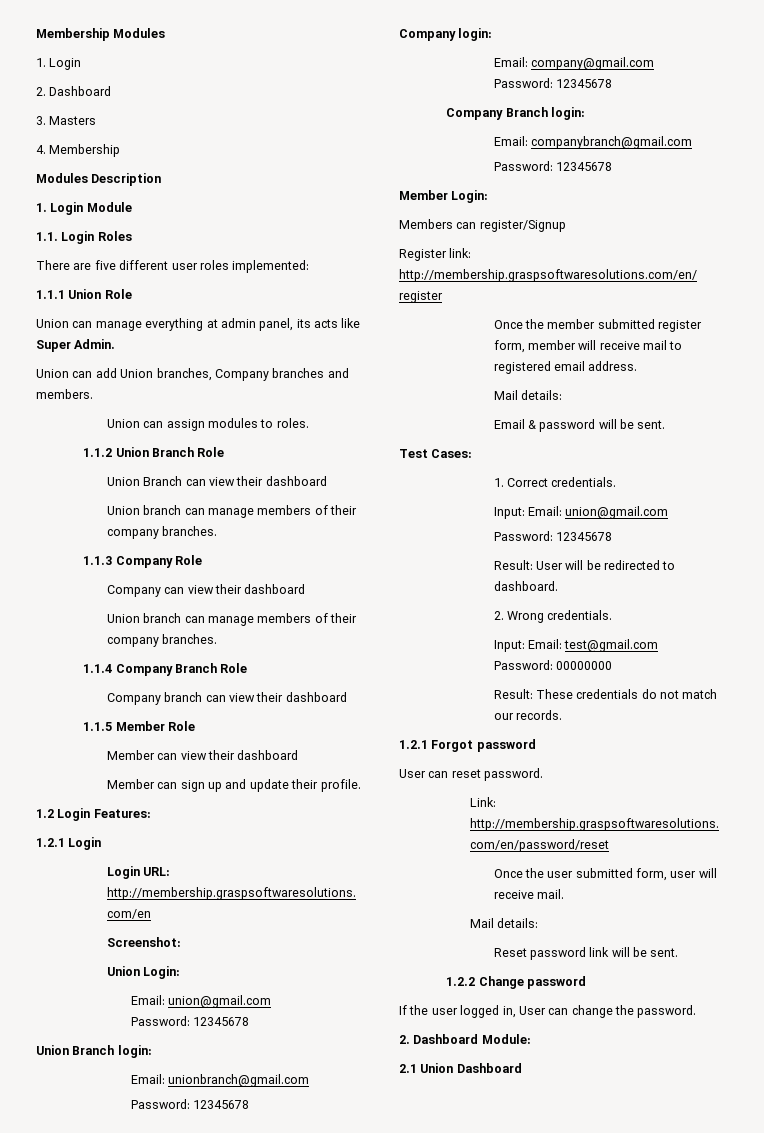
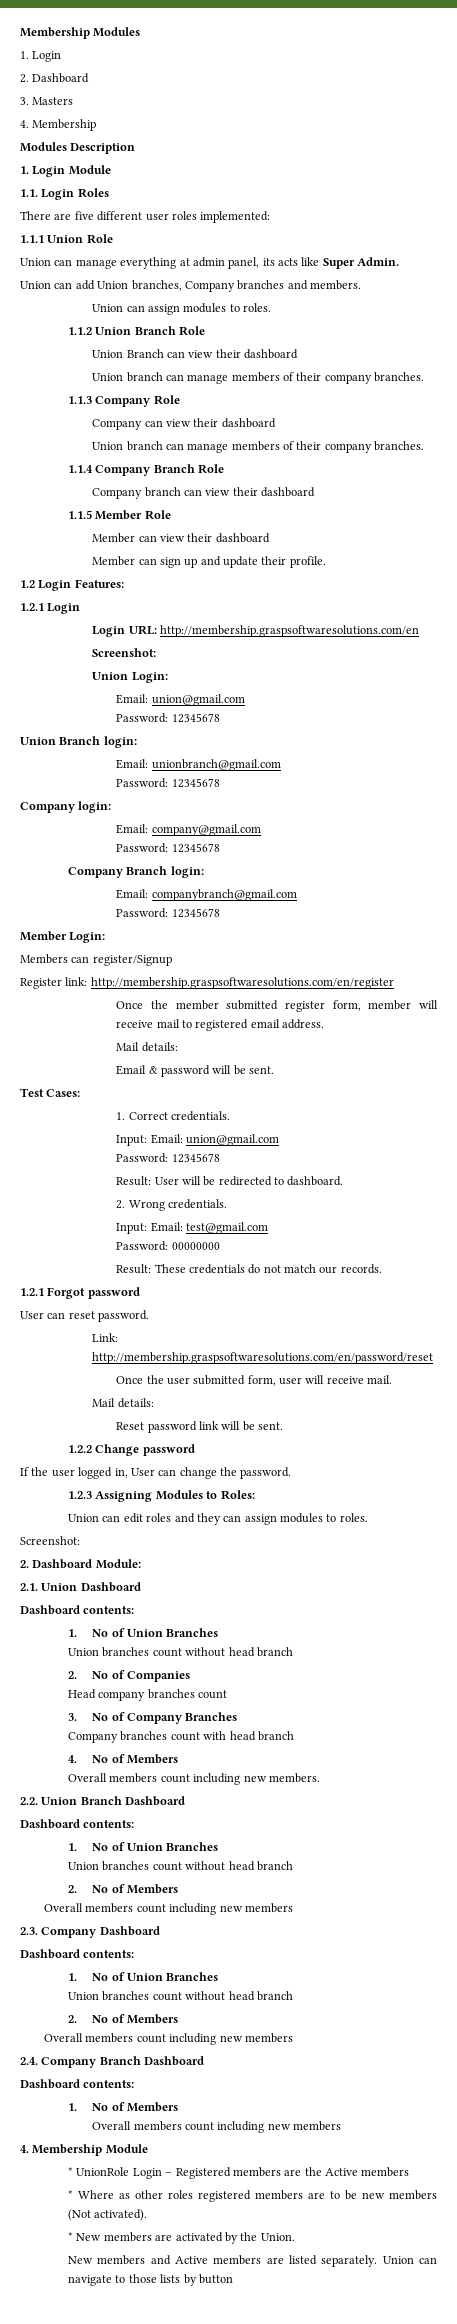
(697, 1011) none -> [68,1490,255,1502] [68,1513,368,1525] [20,1536,80,1545] // 1.2.3 Assigning Modules to Roles: // Union can edit roles and they can assign modules to roles. // Screenshot:
[399,1064,417,1073] 2.1 -> [20,1583,38,1591] 2.1.
(522, 1068) none -> [20,1605,135,1615] [68,1628,219,1637] [68,1647,293,1657] [68,1670,190,1682] [68,1689,228,1701] [68,1712,238,1724] [68,1731,294,1743] [68,1754,178,1764] [68,1773,320,1785] [20,1796,186,1806] [20,1819,135,1829] [68,1842,219,1851] [68,1861,293,1871] [68,1884,178,1894] [44,1903,293,1915] [20,1926,160,1938] [20,1949,135,1959] [68,1972,219,1981] [68,1991,293,2001] [68,2014,178,2024] [44,2033,293,2045] [20,2056,205,2068] [20,2079,135,2089] [68,2102,178,2112] [92,2121,341,2133] [20,2144,148,2156] [68,2167,410,2179] [68,2190,437,2202] [68,2209,148,2221] [68,2232,295,2244] [68,2255,437,2267] [68,2274,233,2286] // Dashboard contents: // 1. No of Union Branches // Union branches count without head branch // 2. No of Companies // Head company branches count // 3. No of Company Branches // Company branches count with head branch // 4. No of Members // Overall members count including new members. // 2.2. Union Branch Dashboard // Dashboard contents: // 1. No of Union Branches // Union branches count without head branch // 2. No of Members // Overall members count including new members // 2.3. Company Dashboard // Dashboard contents: // 1. No of Union Branches // Union branches count without head branch // 2. No of Members // Overall members count including new members // 2.4. Company Branch Dashboard // Dashboard contents: // 1. No of Members // Overall members count including new members // 4. Membership Module // * UnionRole Login – Registered members are the Active members // * Where as other roles registered members are to be new members (Not activated). // * New members are activated by the Union. // New members and Active members are listed separately. Union can navigate to those lists by button

